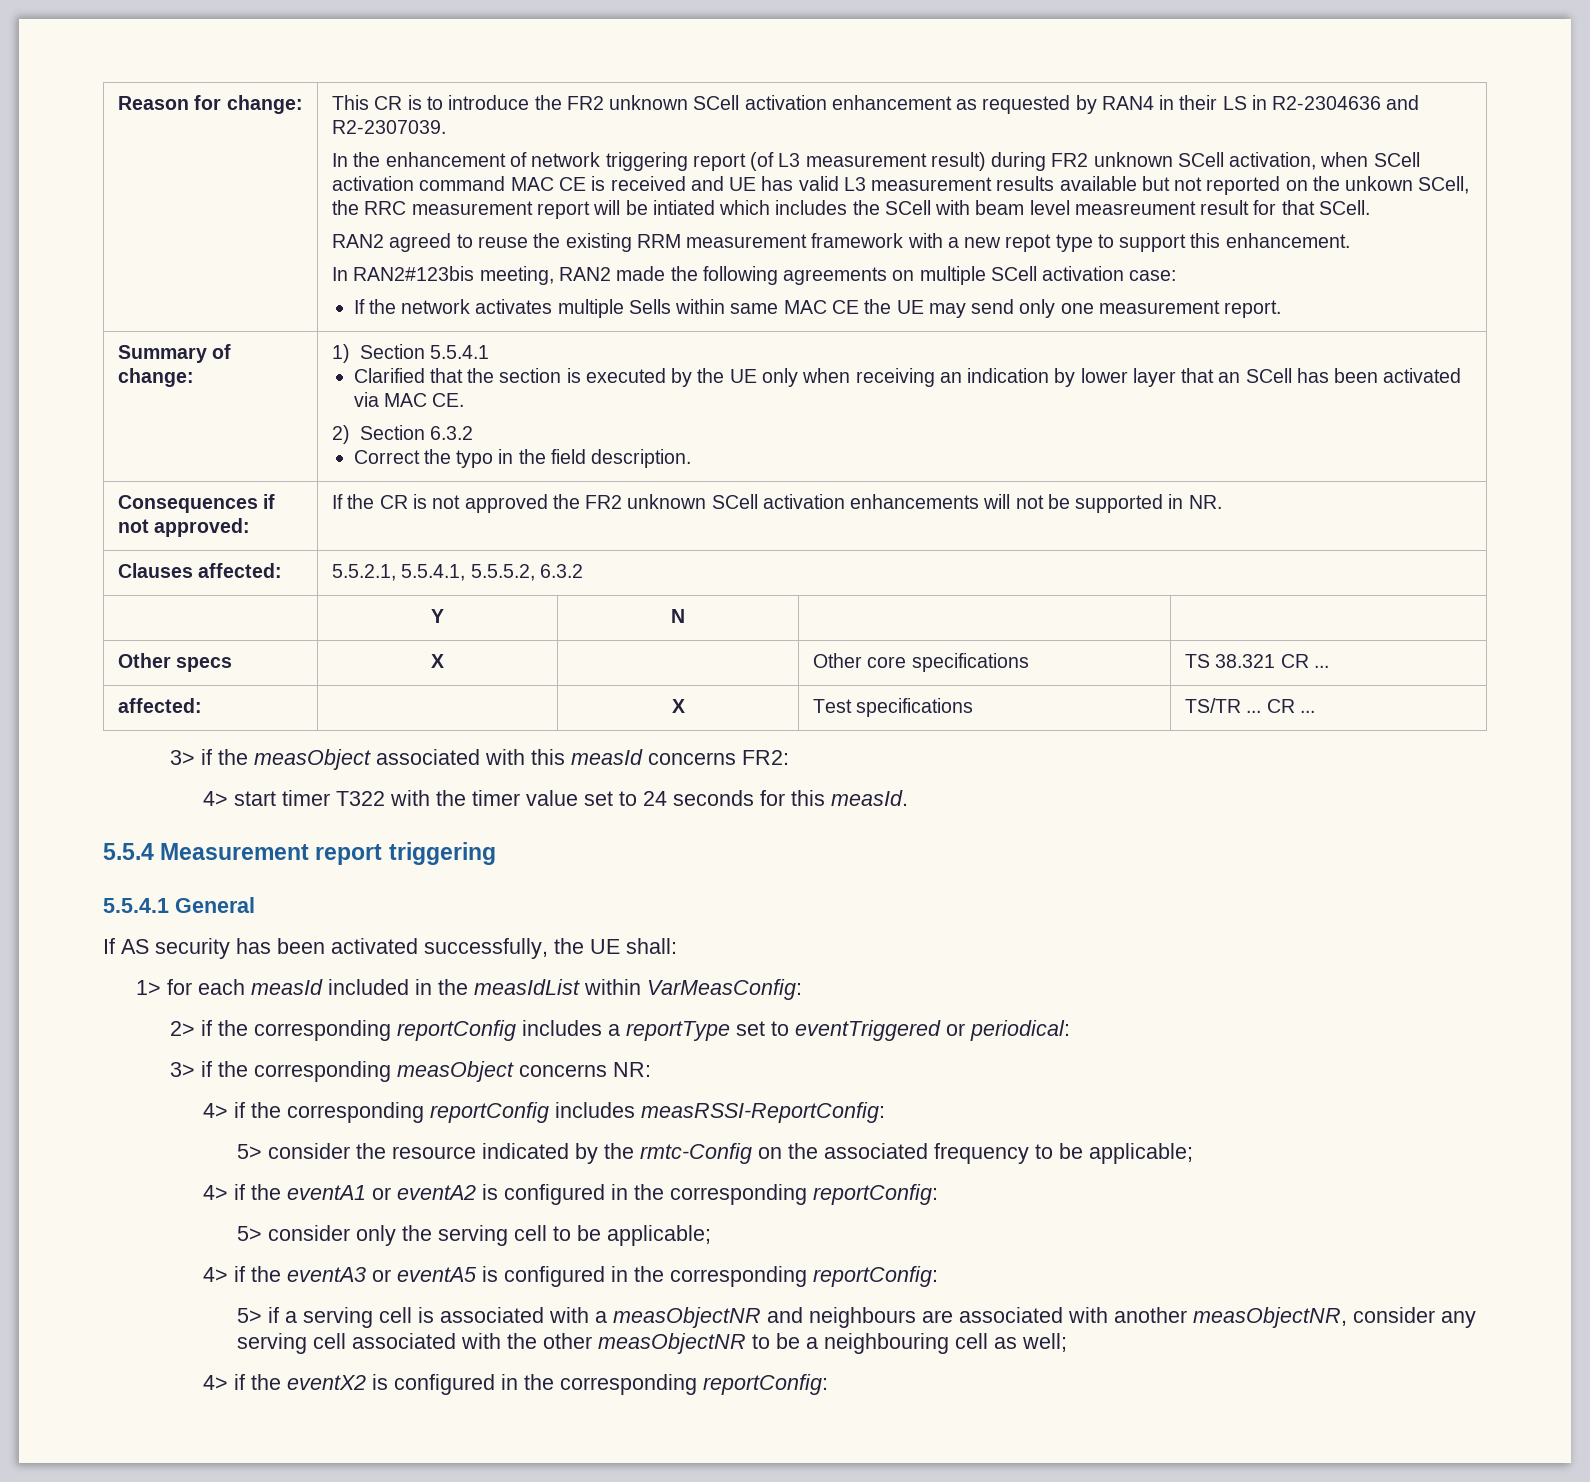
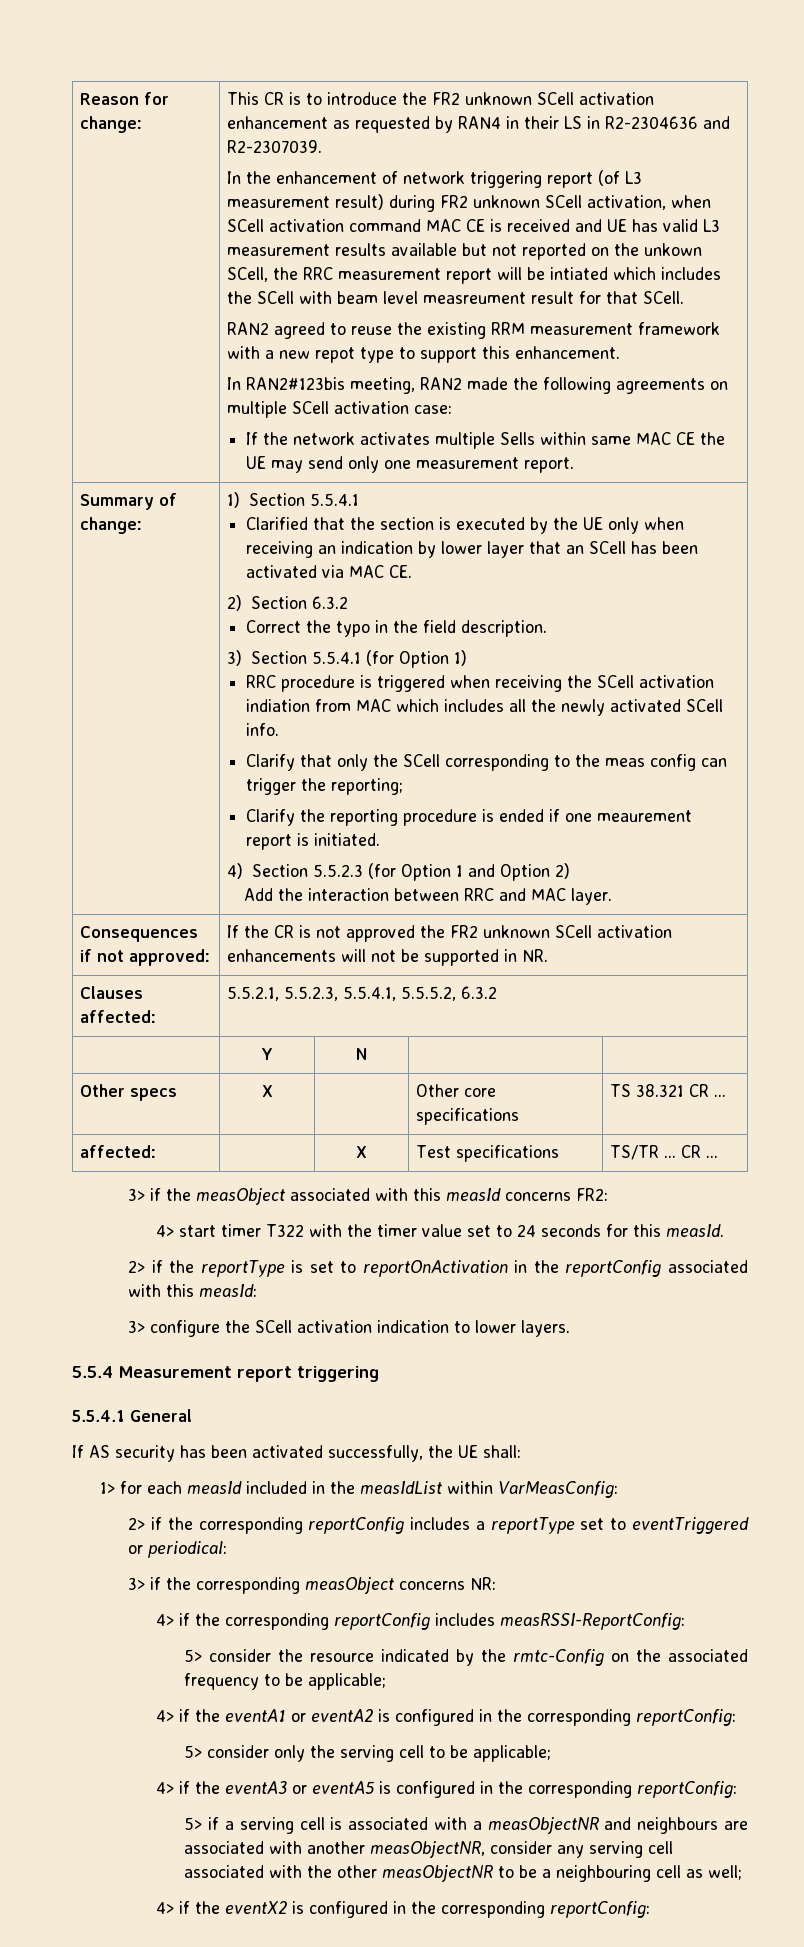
(692, 458) none -> [226,650,467,668] [246,675,715,692] [246,699,724,716] [246,723,280,736] [246,754,728,771] [246,778,404,795] [246,809,693,826] [246,833,381,850] [226,863,570,881] [243,888,612,905] // 3) Section 5.5.4.1 (for Option 1) // RRC procedure is triggered when receiving the SCell activation indiation from MAC which includes all the newly activated SCell info. // Clarify that only the SCell corresponding to the meas config can trigger the reporting; // Clarify the reporting procedure is ended if one meaurement report is initiated. // 4) Section 5.5.2.3 (for Option 1 and Option 2) // Add the interaction between RRC and MAC layer.
(397, 572) none -> [283,986,338,1001] 5.5.2.3,
(909, 798) none -> [128,1260,748,1277] [128,1284,258,1297] [128,1320,571,1337] // 2> if the reportType is set to reportOnActivation in the reportConfig associated with this measId: // 3> configure the SCell activation indication to lower layers.

